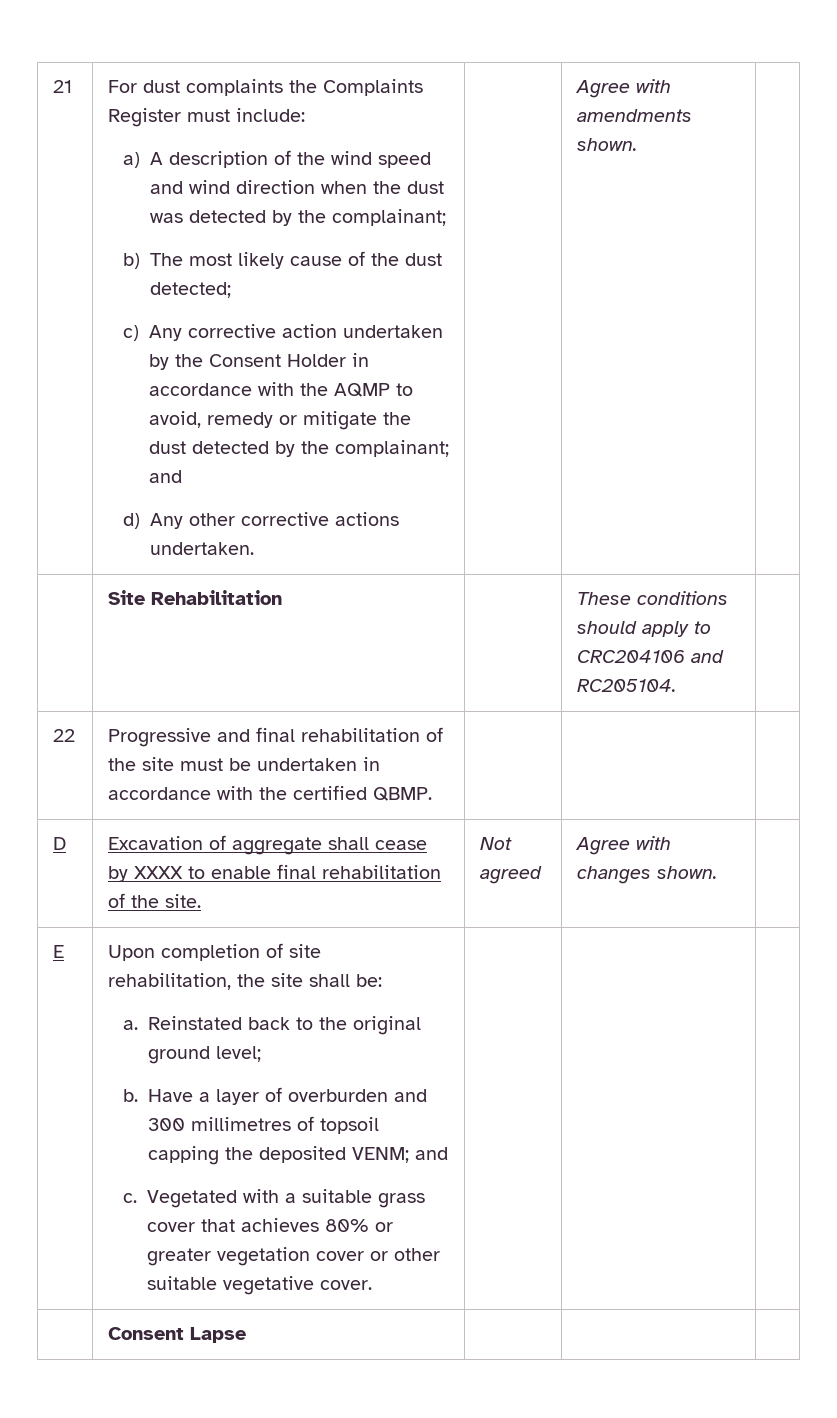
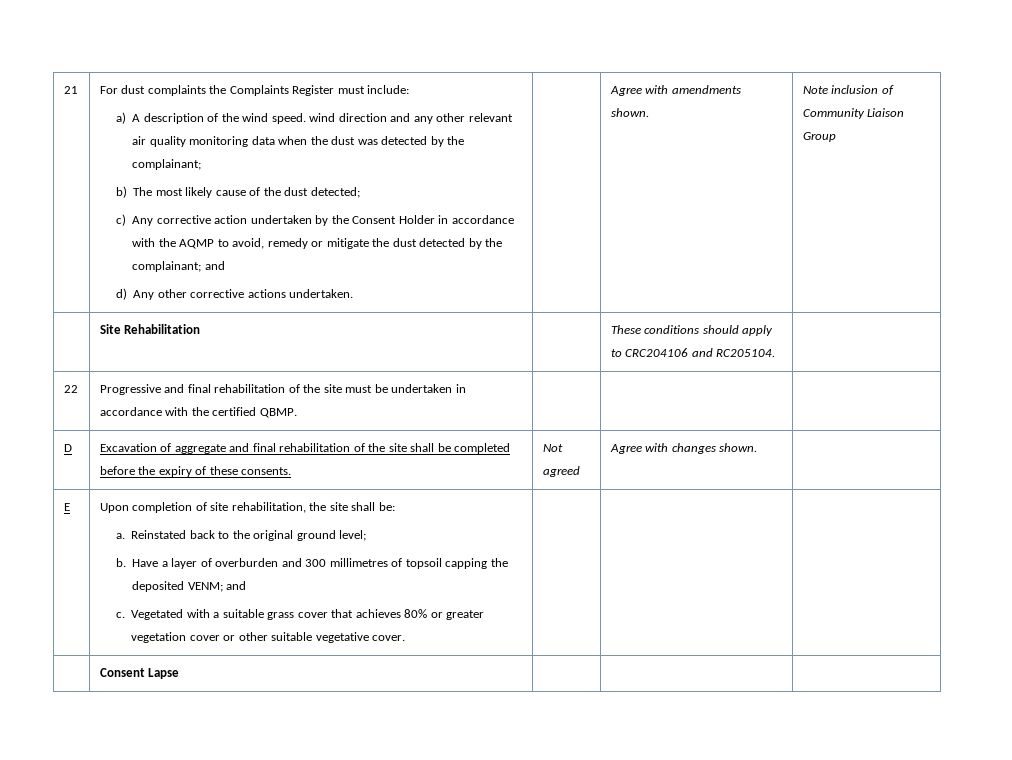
[377,152,431,168] [149,180,315,194] speed and wind direction -> [271,113,513,124] [132,136,275,147] speed. wind direction and any other relevant air quality monitoring data
(638, 144) none -> [802,85,894,95] [802,108,905,119] [802,132,836,142] Note inclusion of Community Liaison Group
[328,837,428,850] [108,864,442,882] [108,893,202,908] shall cease by XXXX to enable final rehabilitation of the site. -> [229,443,511,454] [99,466,292,477] and final rehabilitation of the site shall be completed before the expiry of these consents.

